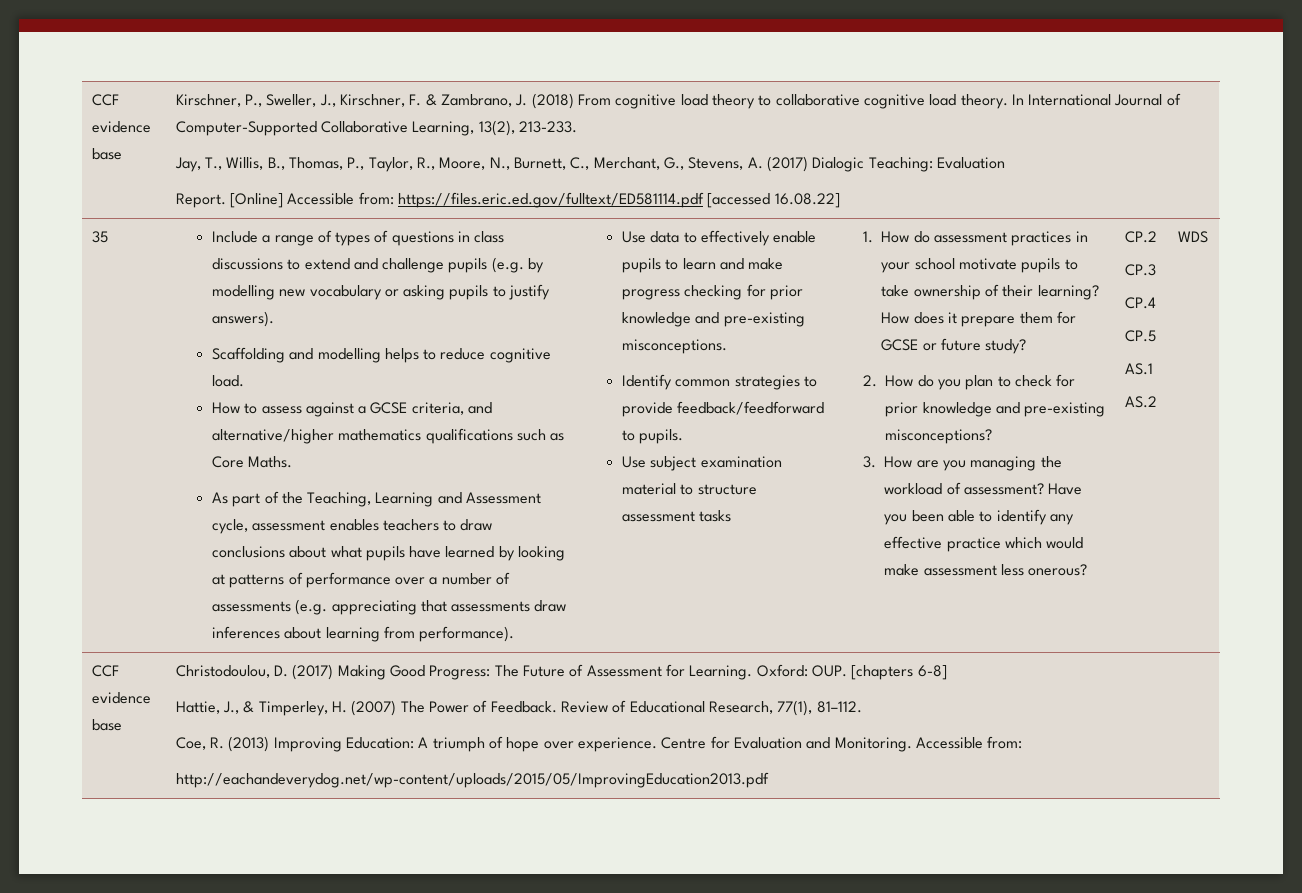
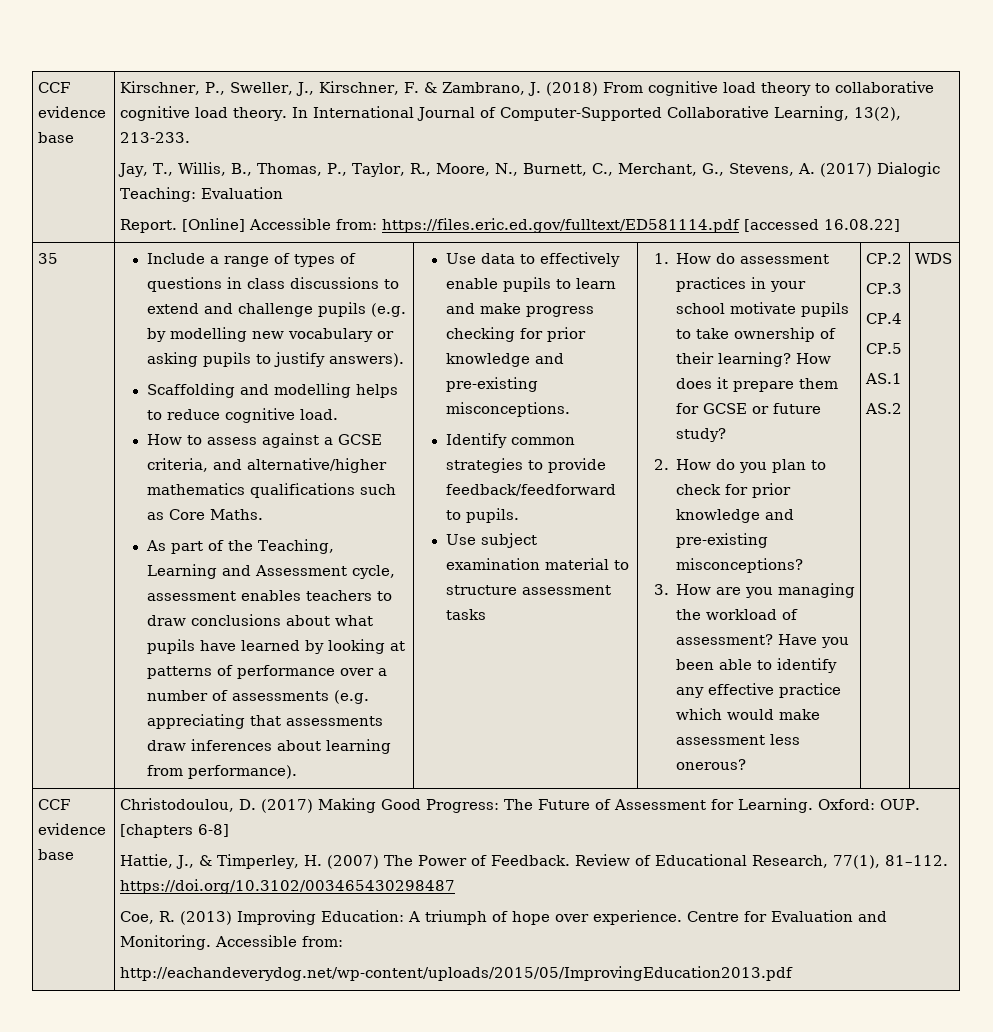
(862, 707) none -> [120,879,456,894] https://doi.org/10.3102/003465430298487

